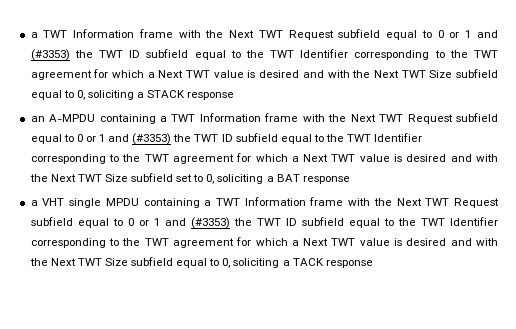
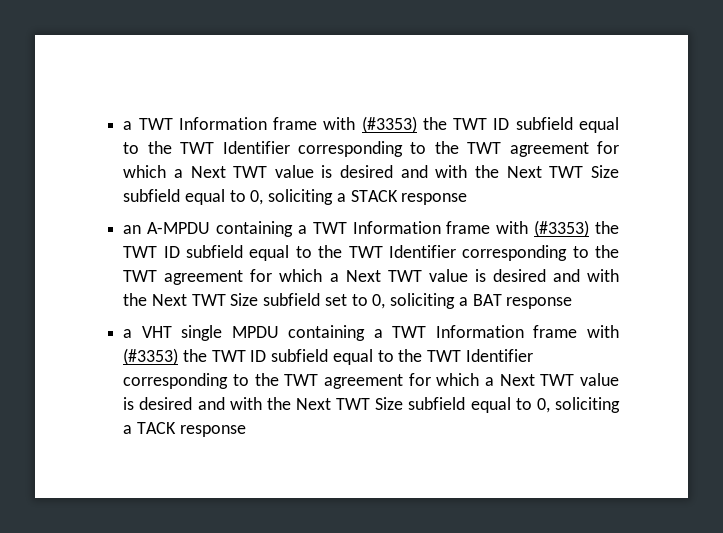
[30,29,498,40] a TWT Information frame with the Next TWT Request subfield equal to 0 or 1 and -> [123,117,356,130] a TWT Information frame with
[328,113,498,124] [30,134,130,144] the Next TWT Request subfield equal to 0 or 1 and -> (529, 227) none
[373,198,499,208] [30,217,186,228] the Next TWT Request subfield equal to 0 or 1 and -> (619, 331) none

